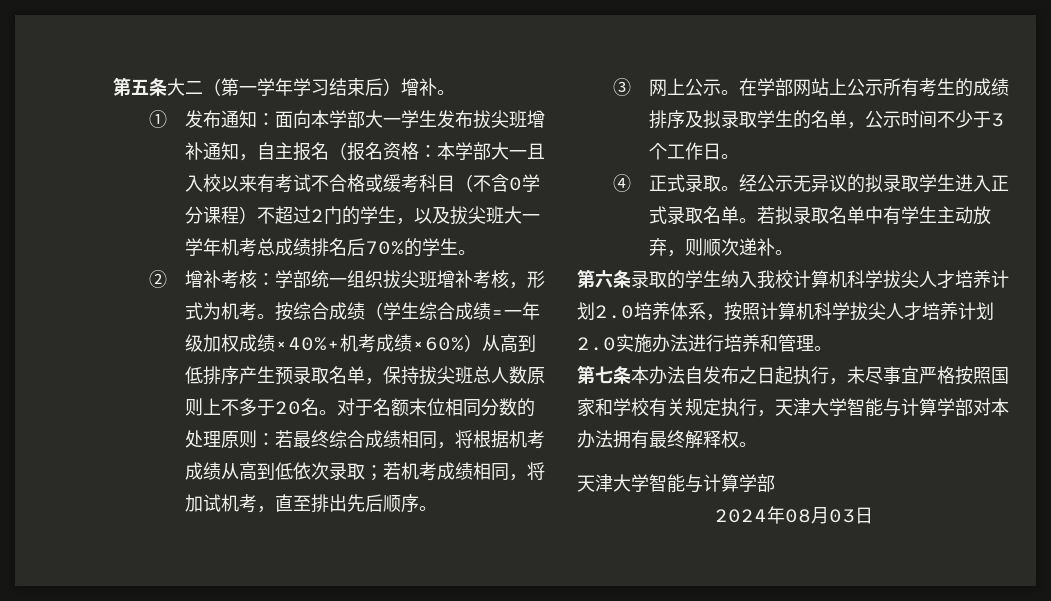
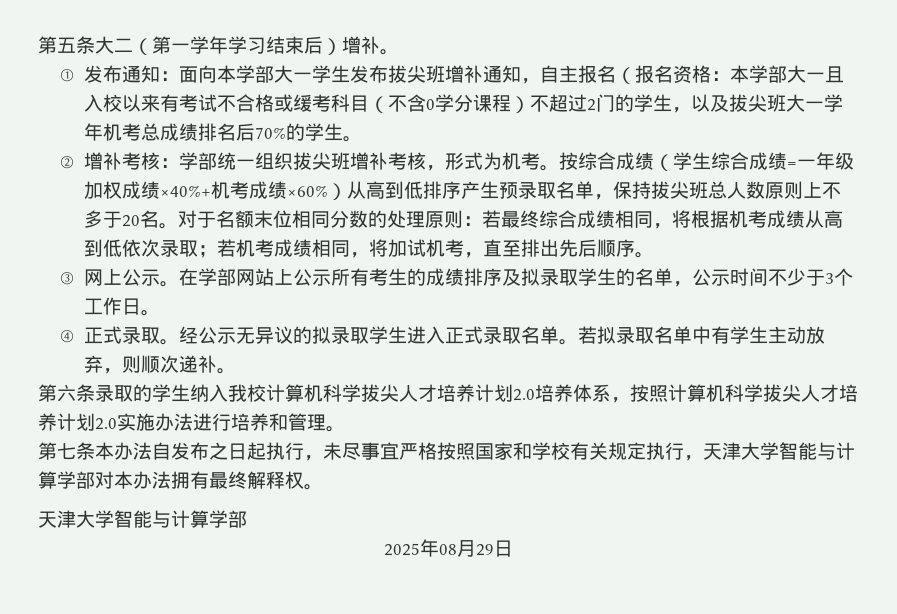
[714,509,767,523] 2024 -> [384,543,420,556] 2025
[828,509,855,523] 03 -> [476,544,494,556] 29

